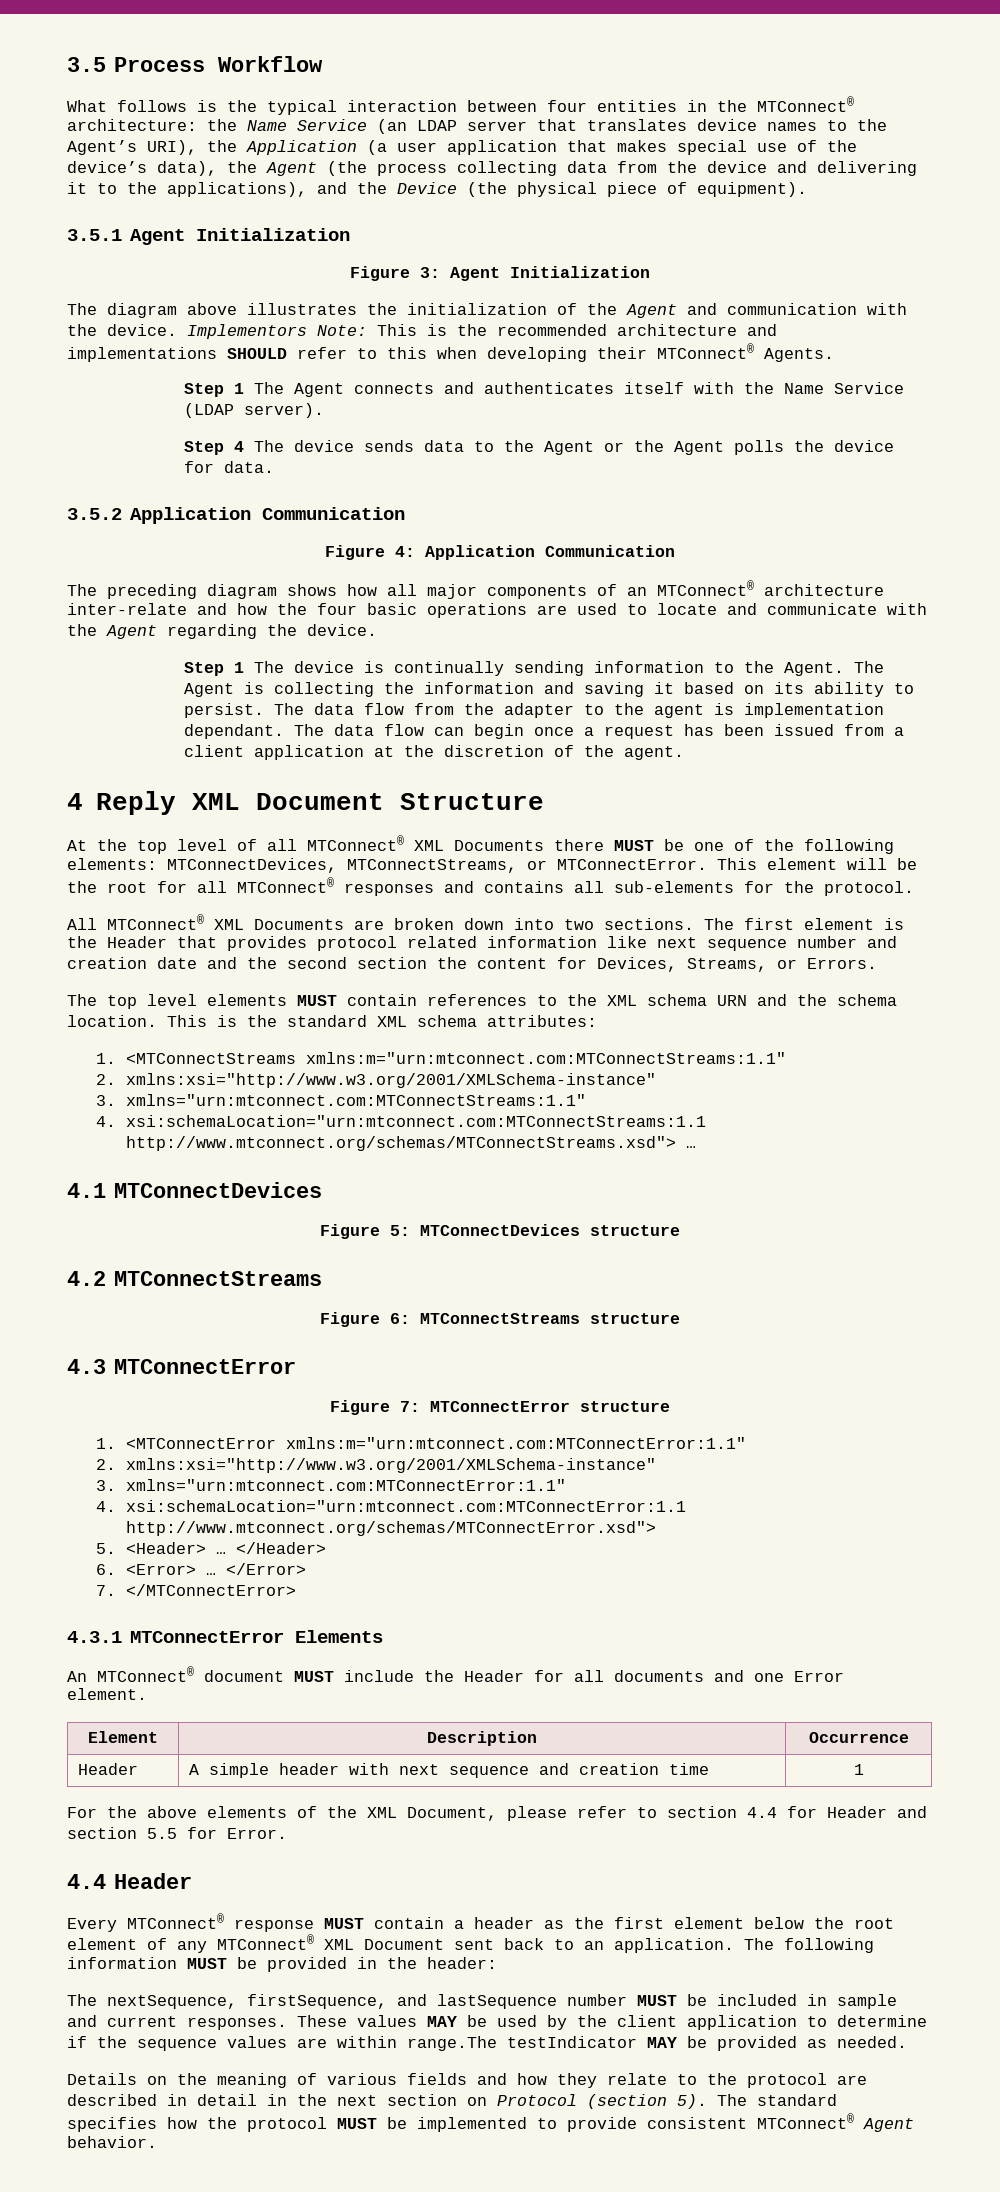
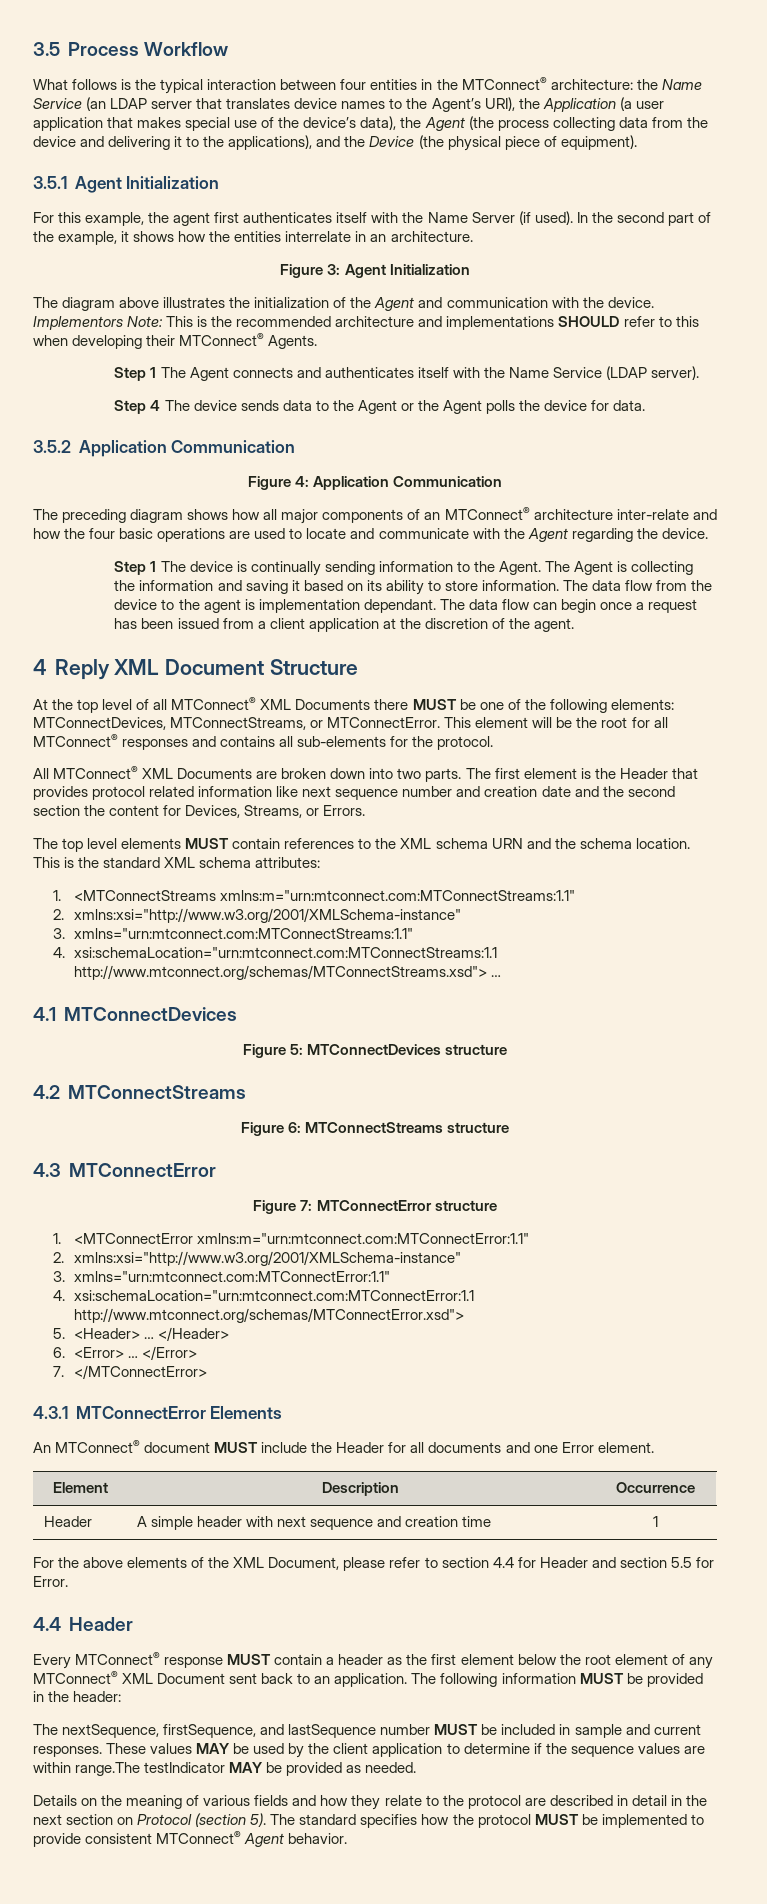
(351, 234) none -> [33,211,711,226] [33,231,473,245] // For this example, the agent first authenticates itself with the Name Server (if used). In the second part of the example, it shows how the entities interrelate in an architecture.
[184,703,265,718] persist. -> [444,580,559,591] store information.
[504,703,575,718] adapter -> [114,599,158,610] device
[604,918,694,930] sections. -> [425,768,462,782] parts.

